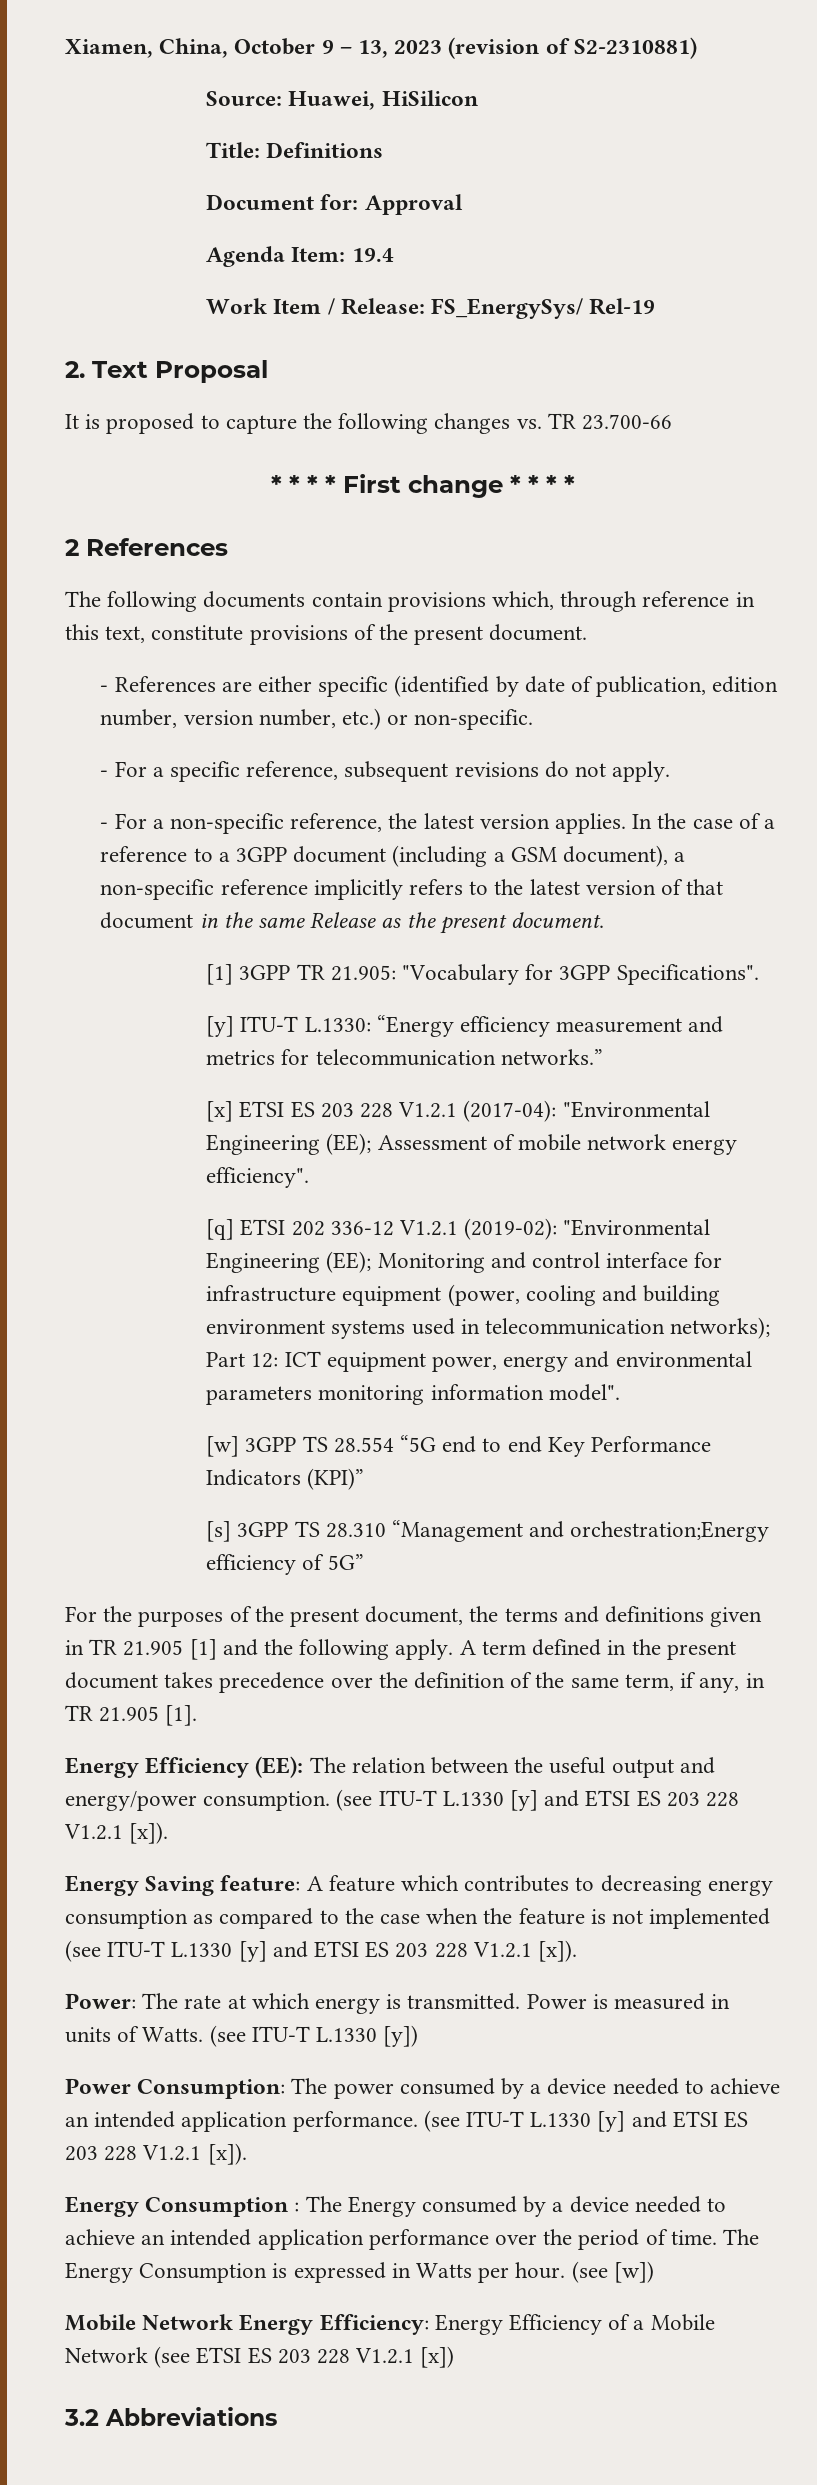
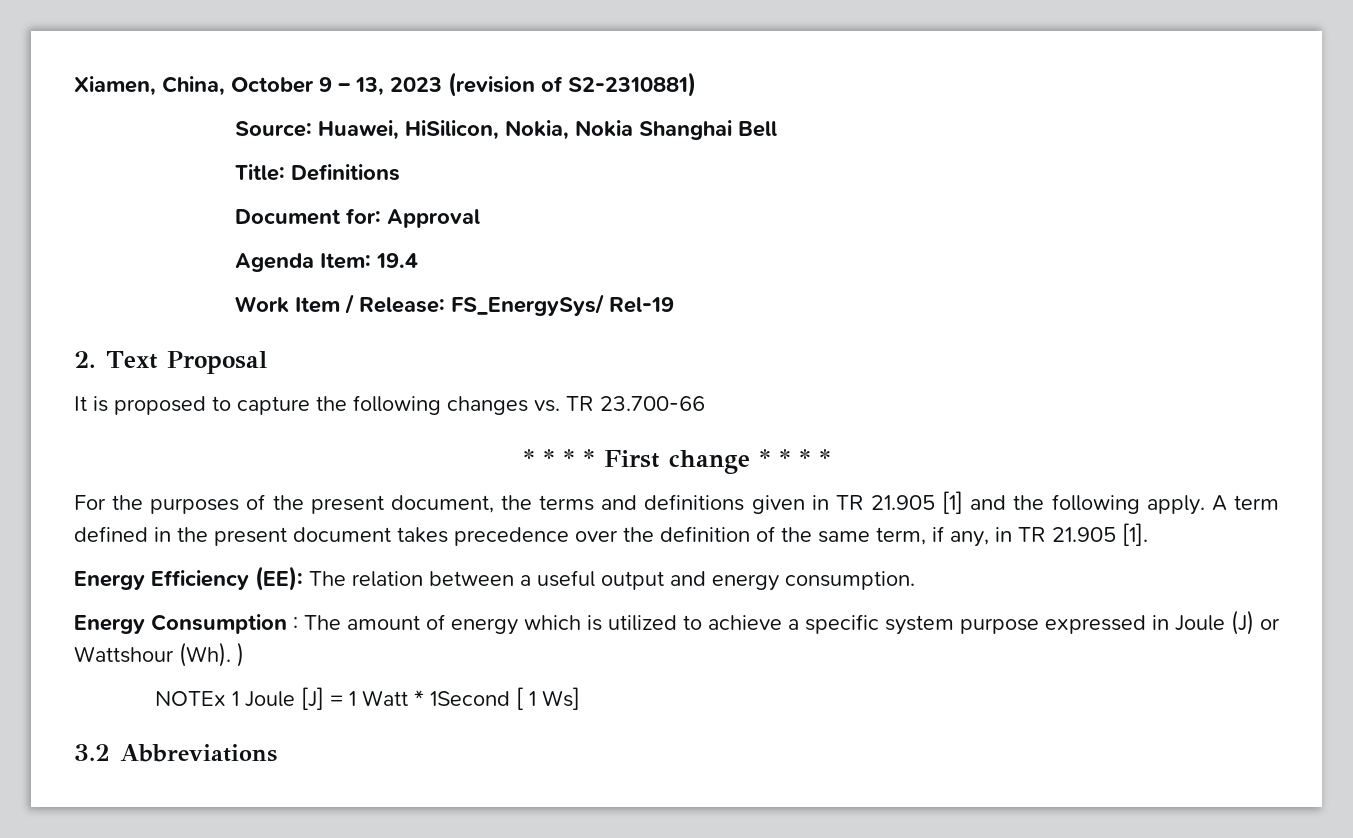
[381,90,478,106] HiSilicon -> [405,120,778,140] HiSilicon, Nokia, Nokia Shanghai Bell
[65,538,228,556] [65,591,755,612] [65,624,588,645] [100,675,779,697] [100,708,534,730] [100,761,671,782] [100,813,776,834] [100,845,686,867] [100,879,724,900] [100,912,604,934] [206,964,759,985] [206,1015,724,1037] [206,1049,603,1066] [206,1100,710,1122] [206,1133,738,1155] [206,1167,310,1188] [206,1218,711,1240] [206,1251,723,1273] [206,1284,721,1306] [206,1317,771,1339] [206,1351,752,1372] [206,1384,620,1405] [206,1435,712,1457] [206,1468,365,1490] [206,1520,770,1542] [206,1554,364,1575] // 2 References // The following documents contain provisions which, through reference in this text, constitute provisions of the present document. // - References are either specific (identified by date of publication, edition number, version number, etc.) or non-specific. // - For a specific reference, subsequent revisions do not apply. // - For a non-specific reference, the latest version applies. In the case of a reference to a 3GPP document (including a GSM document), a non-specific reference implicitly refers to the latest version of that document in the same Release as the present document. // [1] 3GPP TR 21.905: "Vocabulary for 3GPP Specifications". // [y] ITU-T L.1330: “Energy efficiency measurement and metrics for telecommunication networks.” // [x] ETSI ES 203 228 V1.2.1 (2017-04): "Environmental Engineering (EE); Assessment of mobile network energy efficiency". // [q] ETSI 202 336-12 V1.2.1 (2019-02): "Environmental Engineering (EE); Monitoring and control interface for infrastructure equipment (power, cooling and building environment systems used in telecommunication networks); Part 12: ICT equipment power, energy and environmental parameters monitoring information model". // [w] 3GPP TS 28.554 “5G end to end Key Performance Indicators (KPI)” // [s] 3GPP TS 28.310 “Management and orchestration;Energy efficiency of 5G” -> (830, 458) none
[514,1757,544,1773] the -> [520,575,531,586] a
[65,1791,197,1811] energy/power -> [712,574,779,591] energy
[336,1789,740,1811] [64,1822,169,1844] [65,1875,773,1896] [65,1908,771,1929] [65,1940,578,1962] [65,1993,731,2014] [65,2025,419,2047] [65,2078,781,2099] [65,2110,749,2132] [65,2143,247,2165] [65,2196,727,2217] [65,2229,760,2250] [65,2261,654,2283] [65,2314,715,2335] [65,2346,455,2368] (see ITU-T L.1330 [y] and ETSI ES 203 228 V1.2.1 [x]). // Energy Saving feature: A feature which contributes to decreasing energy consumption as compared to the case when the feature is not implemented (see ITU-T L.1330 [y] and ETSI ES 203 228 V1.2.1 [x]). // Power: The rate at which energy is transmitted. Power is measured in units of Watts. (see ITU-T L.1330 [y]) // Power Consumption: The power consumed by a device needed to achieve an intended application performance. (see ITU-T L.1330 [y] and ETSI ES 203 228 V1.2.1 [x]). // Energy Consumption : The Energy consumed by a device needed to achieve an intended application performance over the period of time. The Energy Consumption is expressed in Watts per hour. (see [w]) // Mobile Network Energy Efficiency: Energy Efficiency of a Mobile Network (see ETSI ES 203 228 V1.2.1 [x]) -> [74,610,1280,635] [74,642,244,667] [154,687,580,710] // Energy Consumption : The amount of energy which is utilized to achieve a specific system purpose expressed in Joule (J) or Wattshour (Wh). ) // NOTEx 1 Joule [J] = 1 Watt * 1Second [ 1 Ws]

